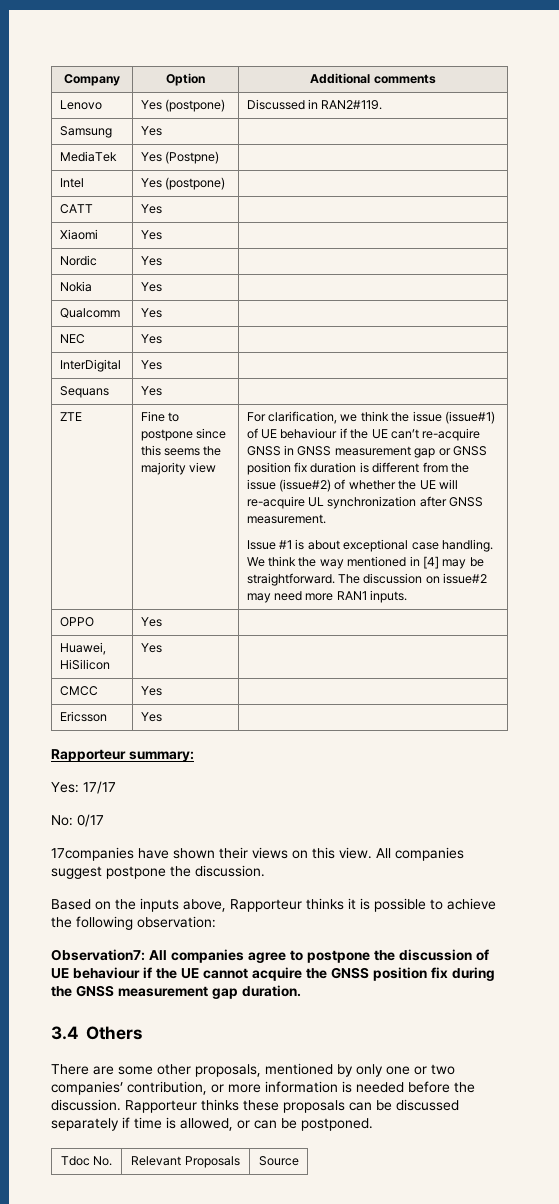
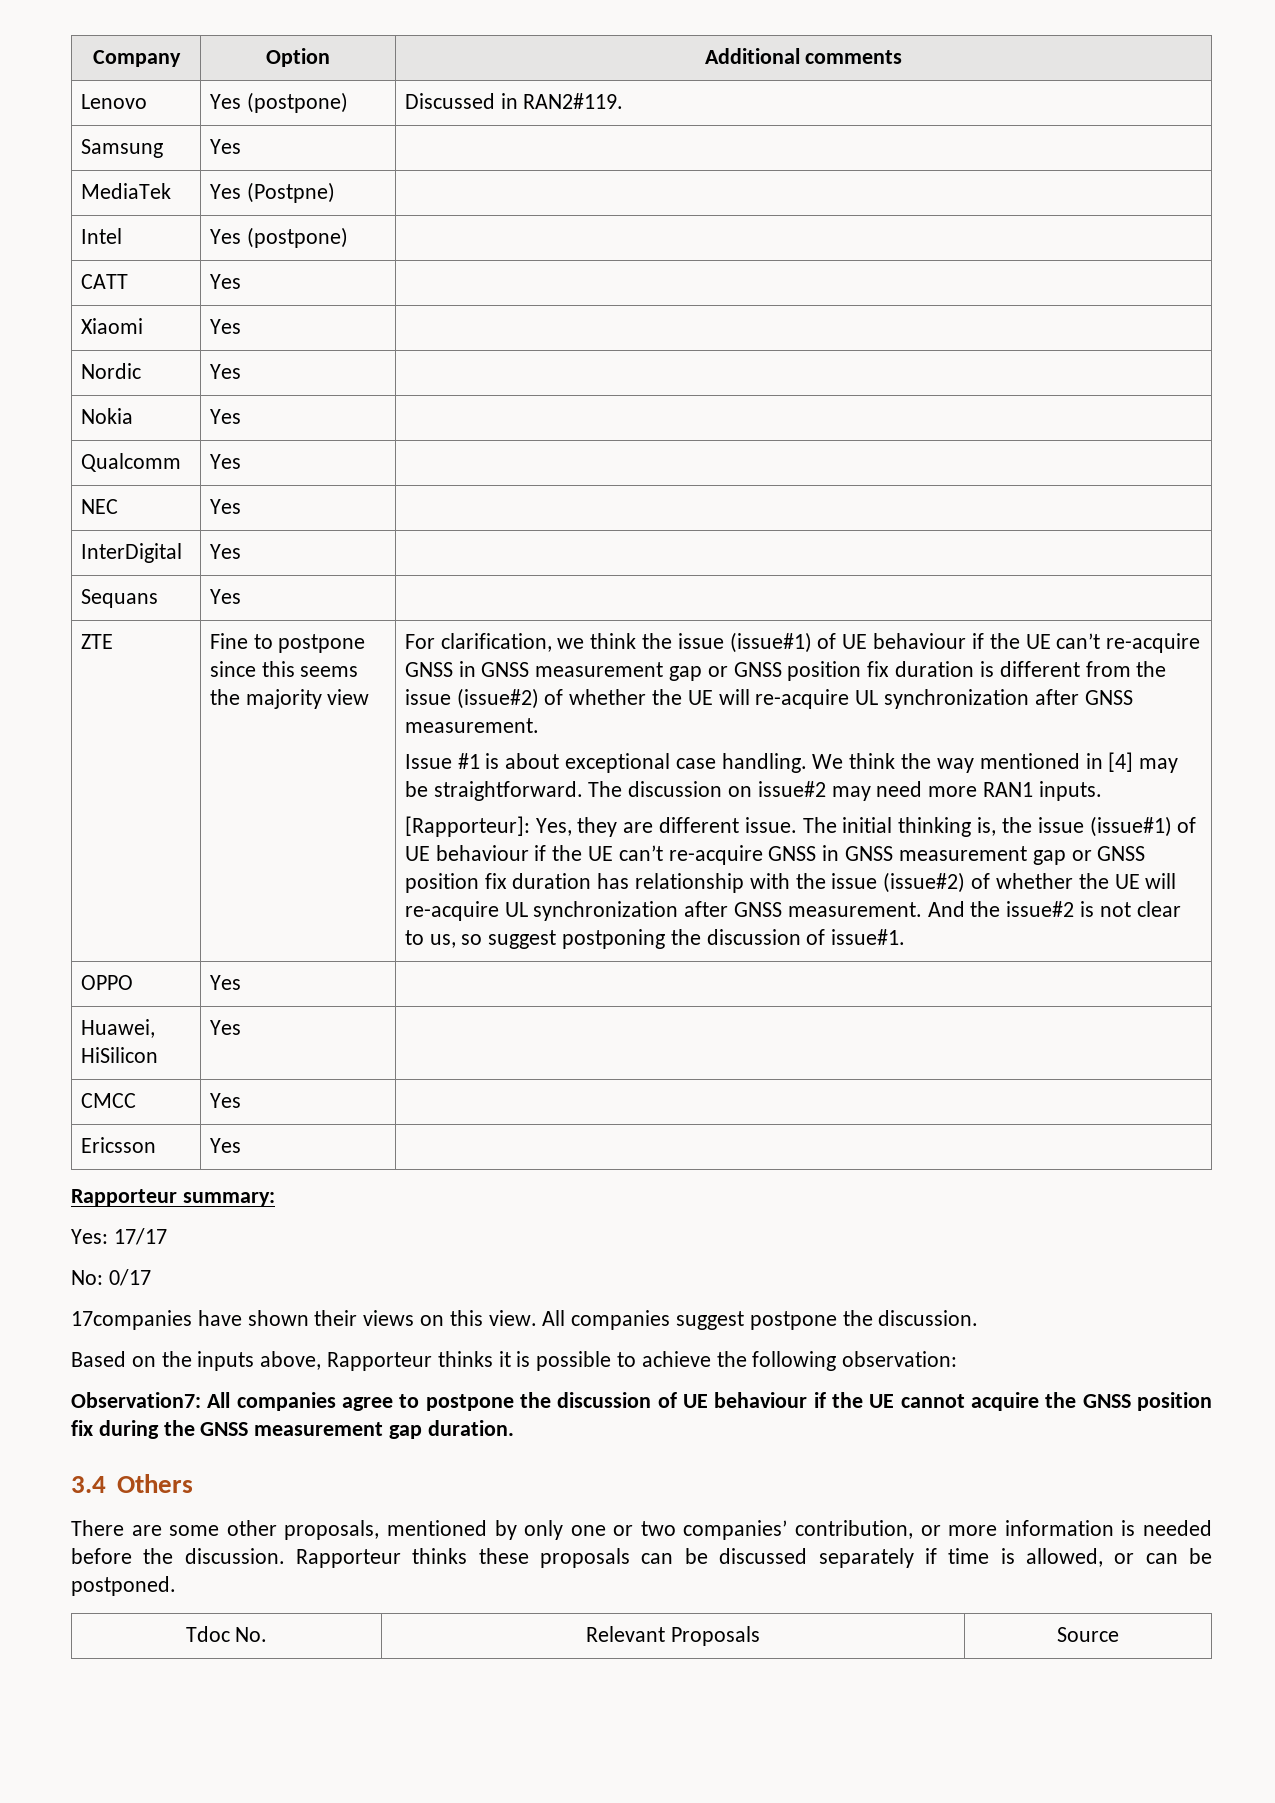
(408, 596) none -> [404,816,1197,837] [404,845,1146,865] [404,872,1177,893] [404,901,1181,921] [404,929,906,949] // [Rapporteur]: Yes, they are different issue. The initial thinking is, the issue (issue#1) of UE behaviour if the UE can’t re-acquire GNSS in GNSS measurement gap or GNSS position fix duration has relationship with the issue (issue#2) of whether the UE will re-acquire UL synchronization after GNSS measurement. And the issue#2 is not clear to us, so suggest postponing the discussion of issue#1.

